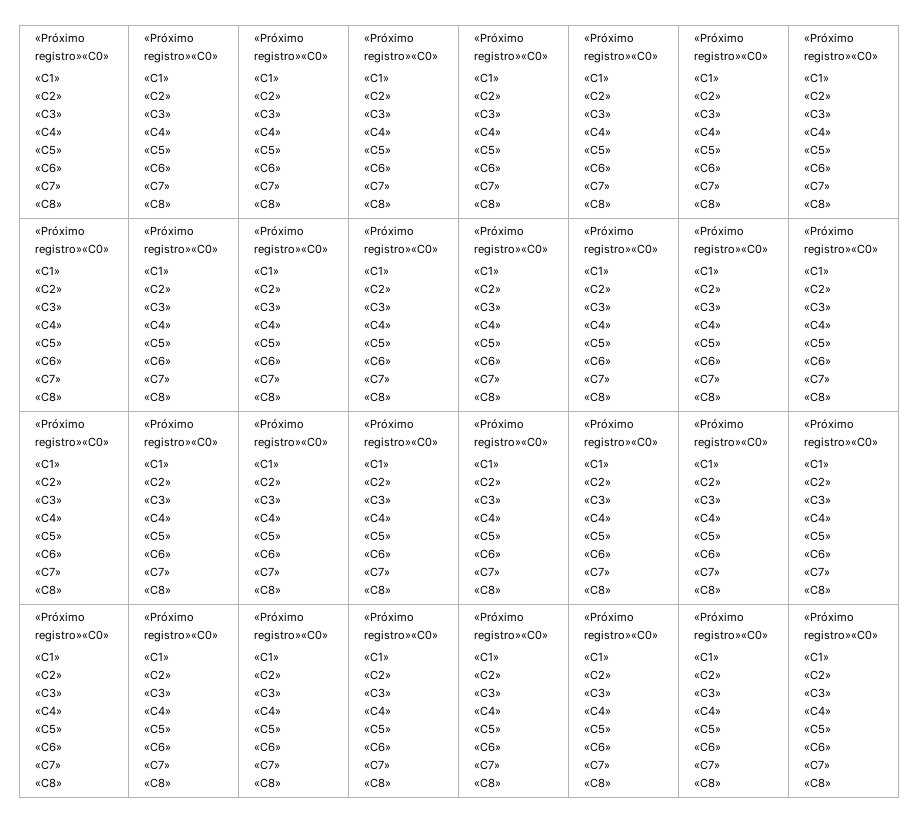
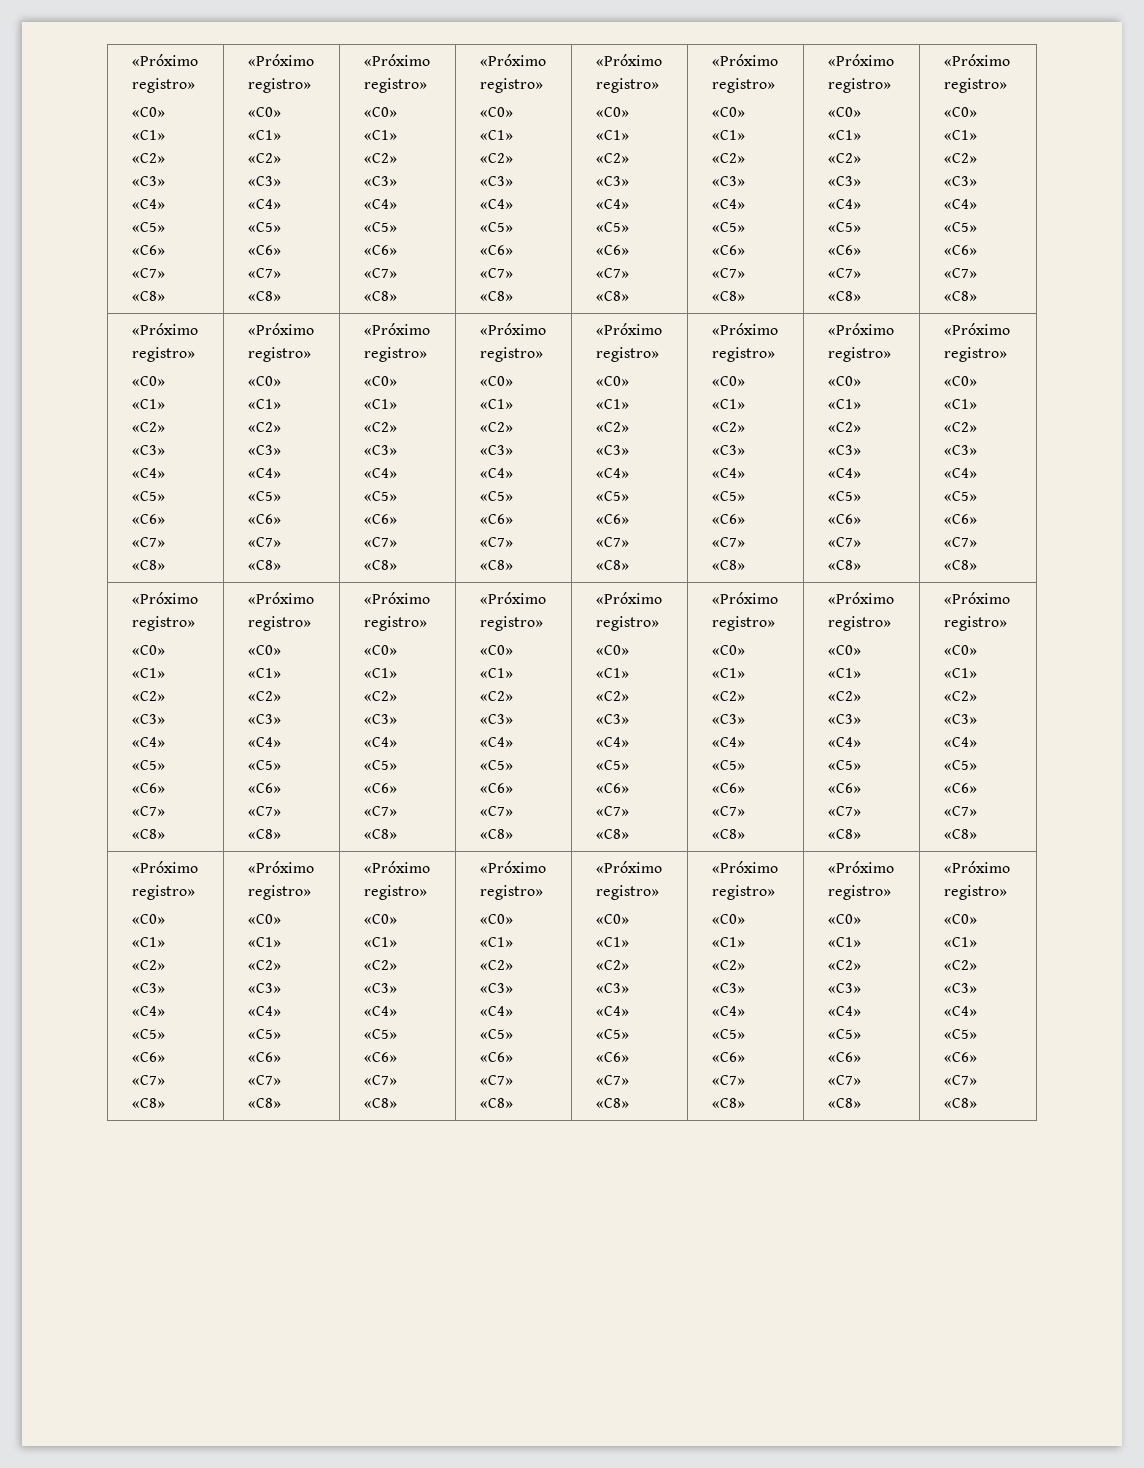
[34,33,85,43] [34,51,109,63] [34,73,60,83] [34,91,62,101] [34,109,62,119] [34,127,62,137] [34,145,62,155] [34,163,62,173] [34,181,61,191] [34,199,62,209] [143,33,194,43] [143,51,218,63] [143,73,169,83] [143,91,171,101] [143,109,171,119] [143,127,171,137] [143,145,171,155] [143,163,171,173] [143,181,170,191] [143,199,171,209] [253,33,304,43] [253,51,328,63] [253,73,279,83] [253,91,281,101] [253,109,281,119] [253,127,281,137] [253,145,281,155] [253,163,281,173] [253,181,280,191] [253,199,281,209] [363,33,414,43] [363,51,438,63] [363,73,389,83] [363,91,391,101] [363,109,391,119] [363,127,391,137] [363,145,391,155] [363,163,391,173] [363,181,390,191] [363,199,391,209] [473,33,524,43] [473,51,548,63] [473,73,499,83] [473,91,501,101] [473,109,501,119] [473,127,501,137] [473,145,501,155] [473,163,501,173] [473,181,500,191] [473,199,501,209] [583,33,634,43] [583,51,658,63] [583,73,609,83] [583,91,611,101] [583,109,611,119] [583,127,611,137] [583,145,611,155] [583,163,611,173] [583,181,610,191] [583,199,611,209] [693,33,744,43] [693,51,768,63] [693,73,719,83] [693,91,721,101] [693,109,721,119] [693,127,721,137] [693,145,721,155] [693,163,721,173] [693,181,720,191] [693,199,721,209] [803,33,854,43] [803,51,878,63] [803,73,829,83] [803,91,831,101] [803,109,831,119] [803,127,831,137] [803,145,831,155] [803,163,831,173] [803,181,830,191] [803,199,831,209] [34,226,85,236] [34,244,109,256] [34,266,60,276] [34,284,62,294] [34,302,62,312] [34,320,62,330] [34,338,62,348] [34,356,62,366] [34,374,61,384] [34,392,62,402] [143,226,194,236] [143,244,218,256] [143,266,169,276] [143,284,171,294] [143,302,171,312] [143,320,171,330] [143,338,171,348] [143,356,171,366] [143,374,170,384] [143,392,171,402] [253,226,304,236] [253,244,328,256] [253,266,279,276] [253,284,281,294] [253,302,281,312] [253,320,281,330] [253,338,281,348] [253,356,281,366] [253,374,280,384] [253,392,281,402] [363,226,414,236] [363,244,438,256] [363,266,389,276] [363,284,391,294] [363,302,391,312] [363,320,391,330] [363,338,391,348] [363,356,391,366] [363,374,390,384] [363,392,391,402] [473,226,524,236] [473,244,548,256] [473,266,499,276] [473,284,501,294] [473,302,501,312] [473,320,501,330] [473,338,501,348] [473,356,501,366] [473,374,500,384] [473,392,501,402] [583,226,634,236] [583,244,658,256] [583,266,609,276] [583,284,611,294] [583,302,611,312] [583,320,611,330] [583,338,611,348] [583,356,611,366] [583,374,610,384] [583,392,611,402] [693,226,744,236] [693,244,768,256] [693,266,719,276] [693,284,721,294] [693,302,721,312] [693,320,721,330] [693,338,721,348] [693,356,721,366] [693,374,720,384] [693,392,721,402] [803,226,854,236] [803,244,878,256] [803,266,829,276] [803,284,831,294] [803,302,831,312] [803,320,831,330] [803,338,831,348] [803,356,831,366] [803,374,830,384] [803,392,831,402] [34,419,85,429] [34,437,109,449] [34,459,60,469] [34,477,62,487] [34,495,62,505] [34,513,62,523] [34,531,62,541] [34,549,62,559] [34,567,61,577] [34,585,62,595] [143,419,194,429] [143,437,218,449] [143,459,169,469] [143,477,171,487] [143,495,171,505] [143,513,171,523] [143,531,171,541] [143,549,171,559] [143,567,170,577] [143,585,171,595] [253,419,304,429] [253,437,328,449] [253,459,279,469] [253,477,281,487] [253,495,281,505] [253,513,281,523] [253,531,281,541] [253,549,281,559] [253,567,280,577] [253,585,281,595] [363,419,414,429] [363,437,438,449] [363,459,389,469] [363,477,391,487] [363,495,391,505] [363,513,391,523] [363,531,391,541] [363,549,391,559] [363,567,390,577] [363,585,391,595] [473,419,524,429] [473,437,548,449] [473,459,499,469] [473,477,501,487] [473,495,501,505] [473,513,501,523] [473,531,501,541] [473,549,501,559] [473,567,500,577] [473,585,501,595] [583,419,634,429] [583,437,658,449] [583,459,609,469] [583,477,611,487] [583,495,611,505] [583,513,611,523] [583,531,611,541] [583,549,611,559] [583,567,610,577] [583,585,611,595] [693,419,744,429] [693,437,768,449] [693,459,719,469] [693,477,721,487] [693,495,721,505] [693,513,721,523] [693,531,721,541] [693,549,721,559] [693,567,720,577] [693,585,721,595] [803,419,854,429] [803,437,878,449] [803,459,829,469] [803,477,831,487] [803,495,831,505] [803,513,831,523] [803,531,831,541] [803,549,831,559] [803,567,830,577] [803,585,831,595] [34,612,85,622] [34,630,109,642] [34,652,60,662] [34,670,62,680] [34,688,62,698] [34,706,62,716] [34,724,62,734] [34,742,62,752] [34,760,61,770] [34,778,62,788] [143,612,194,622] [143,630,218,642] [143,652,169,662] [143,670,171,680] [143,688,171,698] [143,706,171,716] [143,724,171,734] [143,742,171,752] [143,760,170,770] [143,778,171,788] [253,612,304,622] [253,630,328,642] [253,652,279,662] [253,670,281,680] [253,688,281,698] [253,706,281,716] [253,724,281,734] [253,742,281,752] [253,760,280,770] [253,778,281,788] [363,612,414,622] [363,630,438,642] [363,652,389,662] [363,670,391,680] [363,688,391,698] [363,706,391,716] [363,724,391,734] [363,742,391,752] [363,760,390,770] [363,778,391,788] [473,612,524,622] [473,630,548,642] [473,652,499,662] [473,670,501,680] [473,688,501,698] [473,706,501,716] [473,724,501,734] [473,742,501,752] [473,760,500,770] [473,778,501,788] [583,612,634,622] [583,630,658,642] [583,652,609,662] [583,670,611,680] [583,688,611,698] [583,706,611,716] [583,724,611,734] [583,742,611,752] [583,760,610,770] [583,778,611,788] [693,612,744,622] [693,630,768,642] [693,652,719,662] [693,670,721,680] [693,688,721,698] [693,706,721,716] [693,724,721,734] [693,742,721,752] [693,760,720,770] [693,778,721,788] [803,612,854,622] [803,630,878,642] «Próximo registro»«C0» // «C1» // «C2» // «C3» // «C4» // «C5» // «C6» // «C7» // «C8» | «Próximo registro»«C0» // «C1» // «C2» // «C3» // «C4» // «C5» // «C6» // «C7» // «C8» | «Próximo registro»«C0» // «C1» // «C2» // «C3» // «C4» // «C5» // «C6» // «C7» // «C8» | «Próximo registro»«C0» // «C1» // «C2» // «C3» // «C4» // «C5» // «C6» // «C7» // «C8» | «Próximo registro»«C0» // «C1» // «C2» // «C3» // «C4» // «C5» // «C6» // «C7» // «C8» | «Próximo registro»«C0» // «C1» // «C2» // «C3» // «C4» // «C5» // «C6» // «C7» // «C8» | «Próximo registro»«C0» // «C1» // «C2» // «C3» // «C4» // «C5» // «C6» // «C7» // «C8» | «Próximo registro»«C0» // «C1» // «C2» // «C3» // «C4» // «C5» // «C6» // «C7» // «C8» // «Próximo registro»«C0» // «C1» // «C2» // «C3» // «C4» // «C5» // «C6» // «C7» // «C8» | «Próximo registro»«C0» // «C1» // «C2» // «C3» // «C4» // «C5» // «C6» // «C7» // «C8» | «Próximo registro»«C0» // «C1» // «C2» // «C3» // «C4» // «C5» // «C6» // «C7» // «C8» | «Próximo registro»«C0» // «C1» // «C2» // «C3» // «C4» // «C5» // «C6» // «C7» // «C8» | «Próximo registro»«C0» // «C1» // «C2» // «C3» // «C4» // «C5» // «C6» // «C7» // «C8» | «Próximo registro»«C0» // «C1» // «C2» // «C3» // «C4» // «C5» // «C6» // «C7» // «C8» | «Próximo registro»«C0» // «C1» // «C2» // «C3» // «C4» // «C5» // «C6» // «C7» // «C8» | «Próximo registro»«C0» // «C1» // «C2» // «C3» // «C4» // «C5» // «C6» // «C7» // «C8» // «Próximo registro»«C0» // «C1» // «C2» // «C3» // «C4» // «C5» // «C6» // «C7» // «C8» | «Próximo registro»«C0» // «C1» // «C2» // «C3» // «C4» // «C5» // «C6» // «C7» // «C8» | «Próximo registro»«C0» // «C1» // «C2» // «C3» // «C4» // «C5» // «C6» // «C7» // «C8» | «Próximo registro»«C0» // «C1» // «C2» // «C3» // «C4» // «C5» // «C6» // «C7» // «C8» | «Próximo registro»«C0» // «C1» // «C2» // «C3» // «C4» // «C5» // «C6» // «C7» // «C8» | «Próximo registro»«C0» // «C1» // «C2» // «C3» // «C4» // «C5» // «C6» // «C7» // «C8» | «Próximo registro»«C0» // «C1» // «C2» // «C3» // «C4» // «C5» // «C6» // «C7» // «C8» | «Próximo registro»«C0» // «C1» // «C2» // «C3» // «C4» // «C5» // «C6» // «C7» // «C8» // «Próximo registro»«C0» // «C1» // «C2» // «C3» // «C4» // «C5» // «C6» // «C7» // «C8» | «Próximo registro»«C0» // «C1» // «C2» // «C3» // «C4» // «C5» // «C6» // «C7» // «C8» | «Próximo registro»«C0» // «C1» // «C2» // «C3» // «C4» // «C5» // «C6» // «C7» // «C8» | «Próximo registro»«C0» // «C1» // «C2» // «C3» // «C4» // «C5» // «C6» // «C7» // «C8» | «Próximo registro»«C0» // «C1» // «C2» // «C3» // «C4» // «C5» // «C6» // «C7» // «C8» | «Próximo registro»«C0» // «C1» // «C2» // «C3» // «C4» // «C5» // «C6» // «C7» // «C8» | «Próximo registro»«C0» // «C1» // «C2» // «C3» // «C4» // «C5» // «C6» // «C7» // «C8» | «Próximo registro»«C0» -> [131,54,198,66] [131,78,195,93] [131,107,165,117] [131,130,165,140] [131,153,165,163] [131,176,165,186] [131,199,165,209] [131,222,165,232] [131,245,165,255] [131,268,165,278] [131,291,165,301] [247,54,314,66] [247,78,311,93] [247,107,281,117] [247,130,281,140] [247,153,281,163] [247,176,281,186] [247,199,281,209] [247,222,281,232] [247,245,281,255] [247,268,281,278] [247,291,281,301] [363,54,430,66] [363,78,427,93] [363,107,397,117] [363,130,397,140] [363,153,397,163] [363,176,397,186] [363,199,397,209] [363,222,397,232] [363,245,397,255] [363,268,397,278] [363,291,397,301] [479,54,546,66] [479,78,543,93] [479,107,513,117] [479,130,513,140] [479,153,513,163] [479,176,513,186] [479,199,513,209] [479,222,513,232] [479,245,513,255] [479,268,513,278] [479,291,513,301] [595,54,662,66] [595,78,659,93] [595,107,629,117] [595,130,629,140] [595,153,629,163] [595,176,629,186] [595,199,629,209] [595,222,629,232] [595,245,629,255] [595,268,629,278] [595,291,629,301] [711,54,778,66] [711,78,775,93] [711,107,745,117] [711,130,745,140] [711,153,745,163] [711,176,745,186] [711,199,745,209] [711,222,745,232] [711,245,745,255] [711,268,745,278] [711,291,745,301] [827,54,894,66] [827,78,891,93] [827,107,861,117] [827,130,861,140] [827,153,861,163] [827,176,861,186] [827,199,861,209] [827,222,861,232] [827,245,861,255] [827,268,861,278] [827,291,861,301] [943,54,1010,66] [943,78,1007,93] [943,107,977,117] [943,130,977,140] [943,153,977,163] [943,176,977,186] [943,199,977,209] [943,222,977,232] [943,245,977,255] [943,268,977,278] [943,291,977,301] [131,323,198,335] [131,347,195,362] [131,376,165,386] [131,399,165,409] [131,422,165,432] [131,445,165,455] [131,468,165,478] [131,491,165,501] [131,514,165,524] [131,537,165,547] [131,560,165,570] [247,323,314,335] [247,347,311,362] [247,376,281,386] [247,399,281,409] [247,422,281,432] [247,445,281,455] [247,468,281,478] [247,491,281,501] [247,514,281,524] [247,537,281,547] [247,560,281,570] [363,323,430,335] [363,347,427,362] [363,376,397,386] [363,399,397,409] [363,422,397,432] [363,445,397,455] [363,468,397,478] [363,491,397,501] [363,514,397,524] [363,537,397,547] [363,560,397,570] [479,323,546,335] [479,347,543,362] [479,376,513,386] [479,399,513,409] [479,422,513,432] [479,445,513,455] [479,468,513,478] [479,491,513,501] [479,514,513,524] [479,537,513,547] [479,560,513,570] [595,323,662,335] [595,347,659,362] [595,376,629,386] [595,399,629,409] [595,422,629,432] [595,445,629,455] [595,468,629,478] [595,491,629,501] [595,514,629,524] [595,537,629,547] [595,560,629,570] [711,323,778,335] [711,347,775,362] [711,376,745,386] [711,399,745,409] [711,422,745,432] [711,445,745,455] [711,468,745,478] [711,491,745,501] [711,514,745,524] [711,537,745,547] [711,560,745,570] [827,323,894,335] [827,347,891,362] [827,376,861,386] [827,399,861,409] [827,422,861,432] [827,445,861,455] [827,468,861,478] [827,491,861,501] [827,514,861,524] [827,537,861,547] [827,560,861,570] [943,323,1010,335] [943,347,1007,362] [943,376,977,386] [943,399,977,409] [943,422,977,432] [943,445,977,455] [943,468,977,478] [943,491,977,501] [943,514,977,524] [943,537,977,547] [943,560,977,570] [131,592,198,604] [131,616,195,631] [131,645,165,655] [131,668,165,678] [131,691,165,701] [131,714,165,724] [131,737,165,747] [131,760,165,770] [131,783,165,793] [131,806,165,816] [131,829,165,839] [247,592,314,604] [247,616,311,631] [247,645,281,655] [247,668,281,678] [247,691,281,701] [247,714,281,724] [247,737,281,747] [247,760,281,770] [247,783,281,793] [247,806,281,816] [247,829,281,839] [363,592,430,604] [363,616,427,631] [363,645,397,655] [363,668,397,678] [363,691,397,701] [363,714,397,724] [363,737,397,747] [363,760,397,770] [363,783,397,793] [363,806,397,816] [363,829,397,839] [479,592,546,604] [479,616,543,631] [479,645,513,655] [479,668,513,678] [479,691,513,701] [479,714,513,724] [479,737,513,747] [479,760,513,770] [479,783,513,793] [479,806,513,816] [479,829,513,839] [595,592,662,604] [595,616,659,631] [595,645,629,655] [595,668,629,678] [595,691,629,701] [595,714,629,724] [595,737,629,747] [595,760,629,770] [595,783,629,793] [595,806,629,816] [595,829,629,839] [711,592,778,604] [711,616,775,631] [711,645,745,655] [711,668,745,678] [711,691,745,701] [711,714,745,724] [711,737,745,747] [711,760,745,770] [711,783,745,793] [711,806,745,816] [711,829,745,839] [827,592,894,604] [827,616,891,631] [827,645,861,655] [827,668,861,678] [827,691,861,701] [827,714,861,724] [827,737,861,747] [827,760,861,770] [827,783,861,793] [827,806,861,816] [827,829,861,839] [943,592,1010,604] [943,616,1007,631] [943,645,977,655] [943,668,977,678] [943,691,977,701] [943,714,977,724] [943,737,977,747] [943,760,977,770] [943,783,977,793] [943,806,977,816] [943,829,977,839] [131,861,198,873] [131,885,195,900] [131,914,165,924] [131,937,165,947] [131,960,165,970] [131,983,165,993] [131,1006,165,1016] [131,1029,165,1039] [131,1052,165,1062] [131,1075,165,1085] [131,1098,165,1108] [247,861,314,873] [247,885,311,900] [247,914,281,924] [247,937,281,947] [247,960,281,970] [247,983,281,993] [247,1006,281,1016] [247,1029,281,1039] [247,1052,281,1062] [247,1075,281,1085] [247,1098,281,1108] [363,861,430,873] [363,885,427,900] [363,914,397,924] [363,937,397,947] [363,960,397,970] [363,983,397,993] [363,1006,397,1016] [363,1029,397,1039] [363,1052,397,1062] [363,1075,397,1085] [363,1098,397,1108] [479,861,546,873] [479,885,543,900] [479,914,513,924] [479,937,513,947] [479,960,513,970] [479,983,513,993] [479,1006,513,1016] [479,1029,513,1039] [479,1052,513,1062] [479,1075,513,1085] [479,1098,513,1108] [595,861,662,873] [595,885,659,900] [595,914,629,924] [595,937,629,947] [595,960,629,970] [595,983,629,993] [595,1006,629,1016] [595,1029,629,1039] [595,1052,629,1062] [595,1075,629,1085] [595,1098,629,1108] [711,861,778,873] [711,885,775,900] [711,914,745,924] [711,937,745,947] [711,960,745,970] [711,983,745,993] [711,1006,745,1016] [711,1029,745,1039] [711,1052,745,1062] [711,1075,745,1085] [711,1098,745,1108] [827,861,894,873] [827,885,891,900] [827,914,861,924] [827,937,861,947] [827,960,861,970] [827,983,861,993] [827,1006,861,1016] [827,1029,861,1039] [827,1052,861,1062] [827,1075,861,1085] [827,1098,861,1108] [943,861,1010,873] [943,885,1007,900] [943,914,977,924] «Próximo registro» // «C0» // «C1» // «C2» // «C3» // «C4» // «C5» // «C6» // «C7» // «C8» | «Próximo registro» // «C0» // «C1» // «C2» // «C3» // «C4» // «C5» // «C6» // «C7» // «C8» | «Próximo registro» // «C0» // «C1» // «C2» // «C3» // «C4» // «C5» // «C6» // «C7» // «C8» | «Próximo registro» // «C0» // «C1» // «C2» // «C3» // «C4» // «C5» // «C6» // «C7» // «C8» | «Próximo registro» // «C0» // «C1» // «C2» // «C3» // «C4» // «C5» // «C6» // «C7» // «C8» | «Próximo registro» // «C0» // «C1» // «C2» // «C3» // «C4» // «C5» // «C6» // «C7» // «C8» | «Próximo registro» // «C0» // «C1» // «C2» // «C3» // «C4» // «C5» // «C6» // «C7» // «C8» | «Próximo registro» // «C0» // «C1» // «C2» // «C3» // «C4» // «C5» // «C6» // «C7» // «C8» // «Próximo registro» // «C0» // «C1» // «C2» // «C3» // «C4» // «C5» // «C6» // «C7» // «C8» | «Próximo registro» // «C0» // «C1» // «C2» // «C3» // «C4» // «C5» // «C6» // «C7» // «C8» | «Próximo registro» // «C0» // «C1» // «C2» // «C3» // «C4» // «C5» // «C6» // «C7» // «C8» | «Próximo registro» // «C0» // «C1» // «C2» // «C3» // «C4» // «C5» // «C6» // «C7» // «C8» | «Próximo registro» // «C0» // «C1» // «C2» // «C3» // «C4» // «C5» // «C6» // «C7» // «C8» | «Próximo registro» // «C0» // «C1» // «C2» // «C3» // «C4» // «C5» // «C6» // «C7» // «C8» | «Próximo registro» // «C0» // «C1» // «C2» // «C3» // «C4» // «C5» // «C6» // «C7» // «C8» | «Próximo registro» // «C0» // «C1» // «C2» // «C3» // «C4» // «C5» // «C6» // «C7» // «C8» // «Próximo registro» // «C0» // «C1» // «C2» // «C3» // «C4» // «C5» // «C6» // «C7» // «C8» | «Próximo registro» // «C0» // «C1» // «C2» // «C3» // «C4» // «C5» // «C6» // «C7» // «C8» | «Próximo registro» // «C0» // «C1» // «C2» // «C3» // «C4» // «C5» // «C6» // «C7» // «C8» | «Próximo registro» // «C0» // «C1» // «C2» // «C3» // «C4» // «C5» // «C6» // «C7» // «C8» | «Próximo registro» // «C0» // «C1» // «C2» // «C3» // «C4» // «C5» // «C6» // «C7» // «C8» | «Próximo registro» // «C0» // «C1» // «C2» // «C3» // «C4» // «C5» // «C6» // «C7» // «C8» | «Próximo registro» // «C0» // «C1» // «C2» // «C3» // «C4» // «C5» // «C6» // «C7» // «C8» | «Próximo registro» // «C0» // «C1» // «C2» // «C3» // «C4» // «C5» // «C6» // «C7» // «C8» // «Próximo registro» // «C0» // «C1» // «C2» // «C3» // «C4» // «C5» // «C6» // «C7» // «C8» | «Próximo registro» // «C0» // «C1» // «C2» // «C3» // «C4» // «C5» // «C6» // «C7» // «C8» | «Próximo registro» // «C0» // «C1» // «C2» // «C3» // «C4» // «C5» // «C6» // «C7» // «C8» | «Próximo registro» // «C0» // «C1» // «C2» // «C3» // «C4» // «C5» // «C6» // «C7» // «C8» | «Próximo registro» // «C0» // «C1» // «C2» // «C3» // «C4» // «C5» // «C6» // «C7» // «C8» | «Próximo registro» // «C0» // «C1» // «C2» // «C3» // «C4» // «C5» // «C6» // «C7» // «C8» | «Próximo registro» // «C0» // «C1» // «C2» // «C3» // «C4» // «C5» // «C6» // «C7» // «C8» | «Próximo registro» // «C0»

